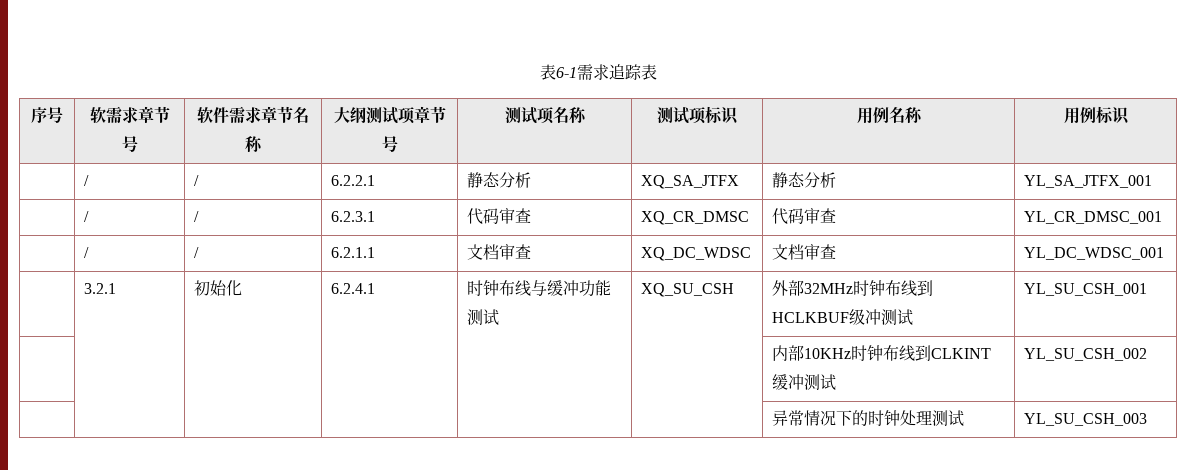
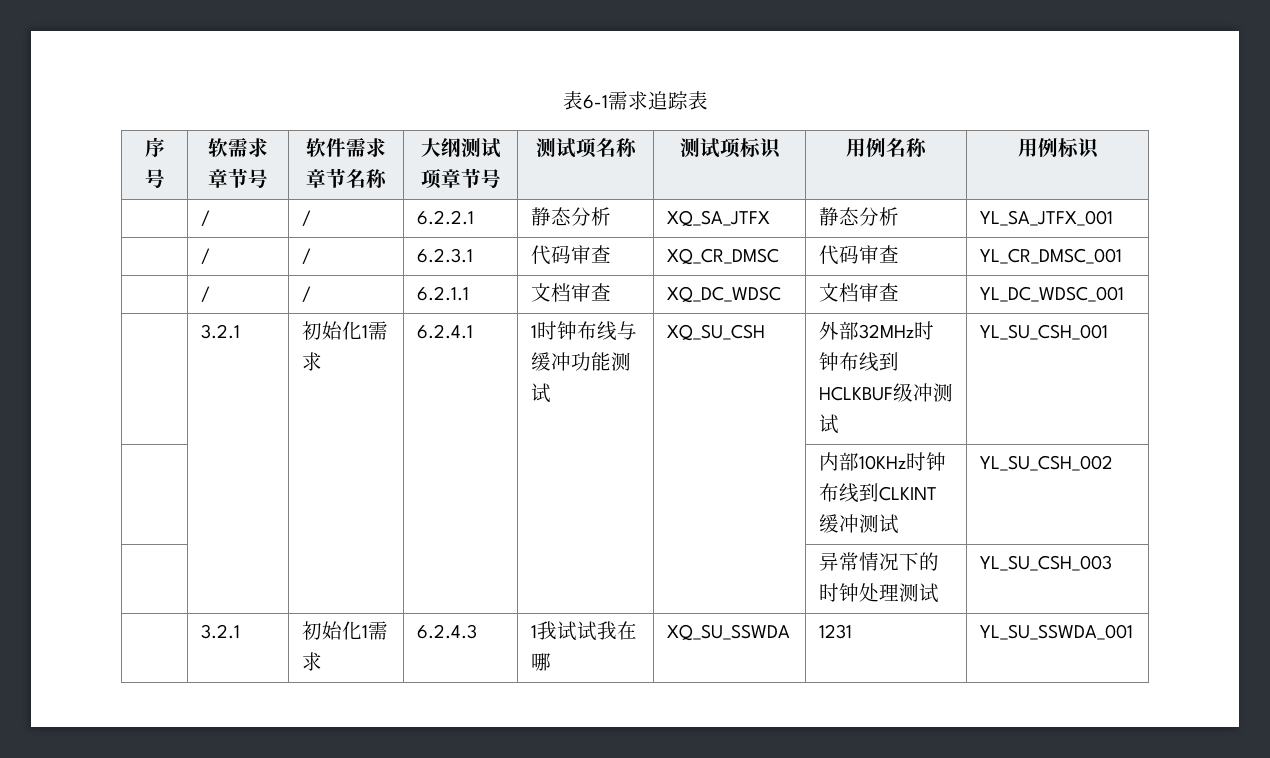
(243, 288) none -> [361,321,388,340] [301,352,322,371] 1需求
(376, 288) none -> [530,325,537,338] 1
(1148, 419) none -> [200,624,240,639] [301,621,388,640] [301,652,322,671] [416,624,477,639] [530,621,637,641] [530,653,551,671] [666,624,790,641] [818,624,852,639] [979,624,1133,640] // | 3.2.1 | 初始化1需求 | 6.2.4.3 | 1我试试我在哪 | XQ_SU_SSWDA | 1231 | YL_SU_SSWDA_001

